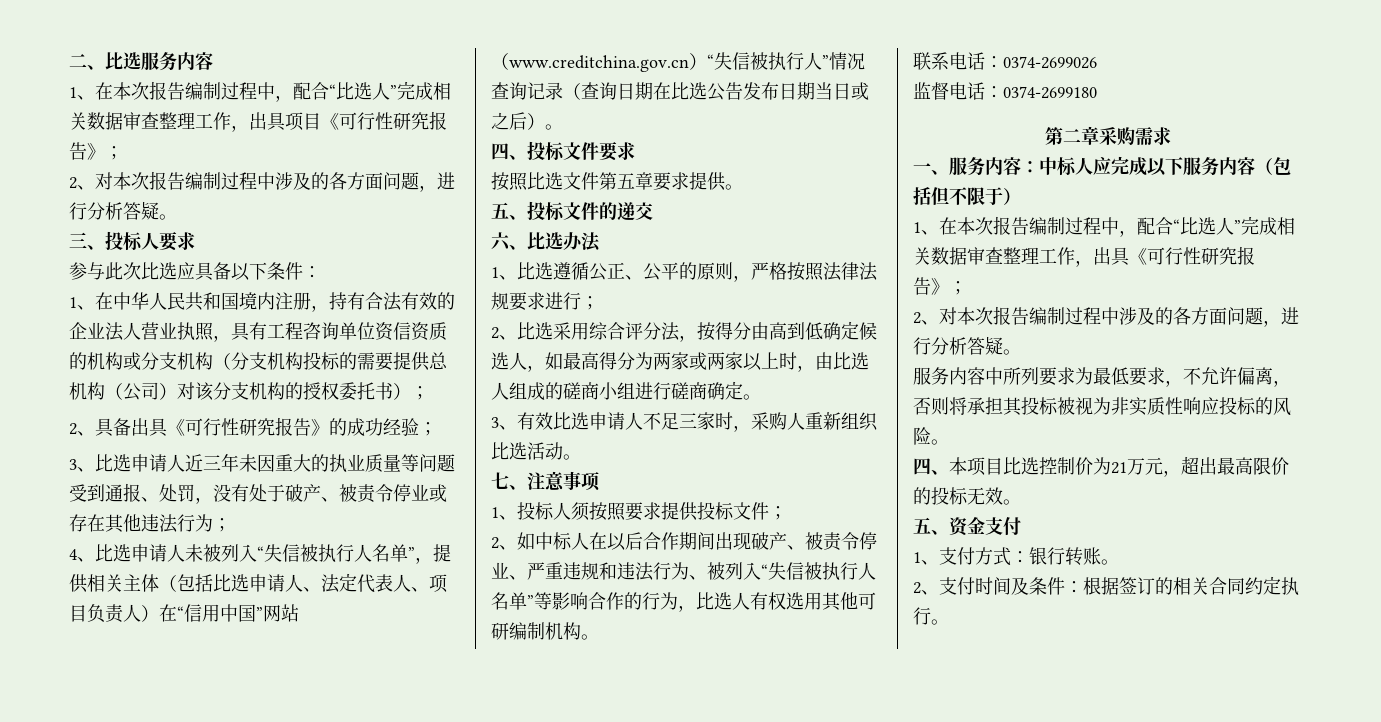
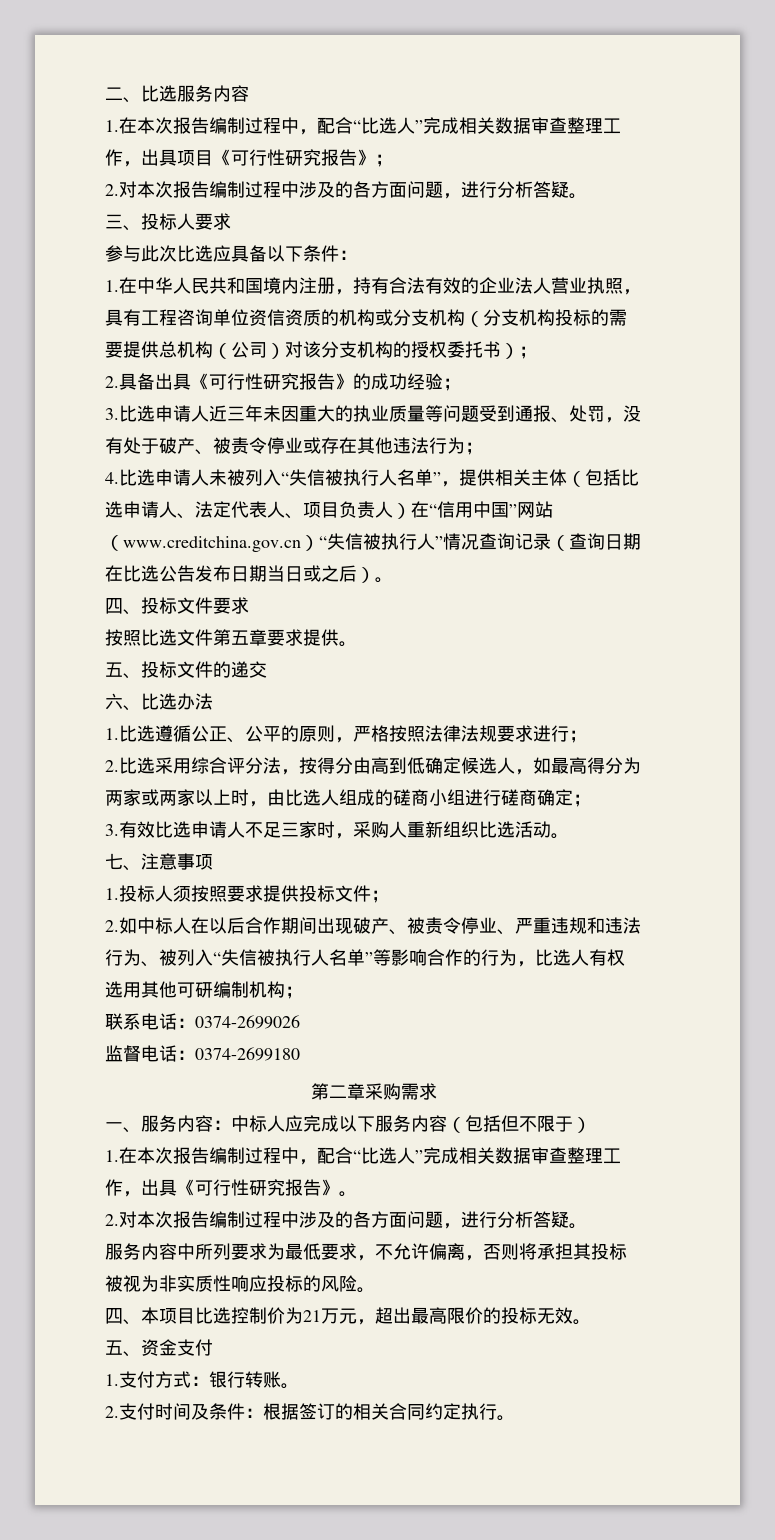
[69,87,95,100] 1、 -> [105,120,119,132] 1.
[69,177,95,190] 2、 -> [105,184,119,196] 2.
[69,297,95,310] 1、 -> [105,280,119,292] 1.
[69,423,95,436] 2、 -> [105,376,119,388] 2.
[69,459,95,472] 3、 -> [105,408,119,420] 3.
[69,549,95,562] 4、 -> [105,472,119,484] 4.
[491,267,517,280] 1、 -> [105,728,119,740] 1.
[491,327,517,340] 2、 -> [105,760,119,772] 2.
[743,394,761,400] [491,417,517,430] 。 // 3、 -> [573,794,591,807] [105,824,119,836] ； // 3.
[491,507,517,520] 1、 -> [105,888,119,900] 1.
[491,537,517,550] 2、 -> [105,920,119,932] 2.
[581,634,599,640] 。 -> [285,986,303,999] ；
[913,222,939,235] 1、 -> [105,1150,119,1162] 1.
[949,281,967,295] [913,312,939,325] ； // 2、 -> [339,1191,357,1197] [105,1214,119,1226] 。 // 2.
[913,552,939,565] 1、 -> [105,1374,119,1386] 1.
[913,582,939,595] 2、 -> [105,1406,119,1418] 2.

